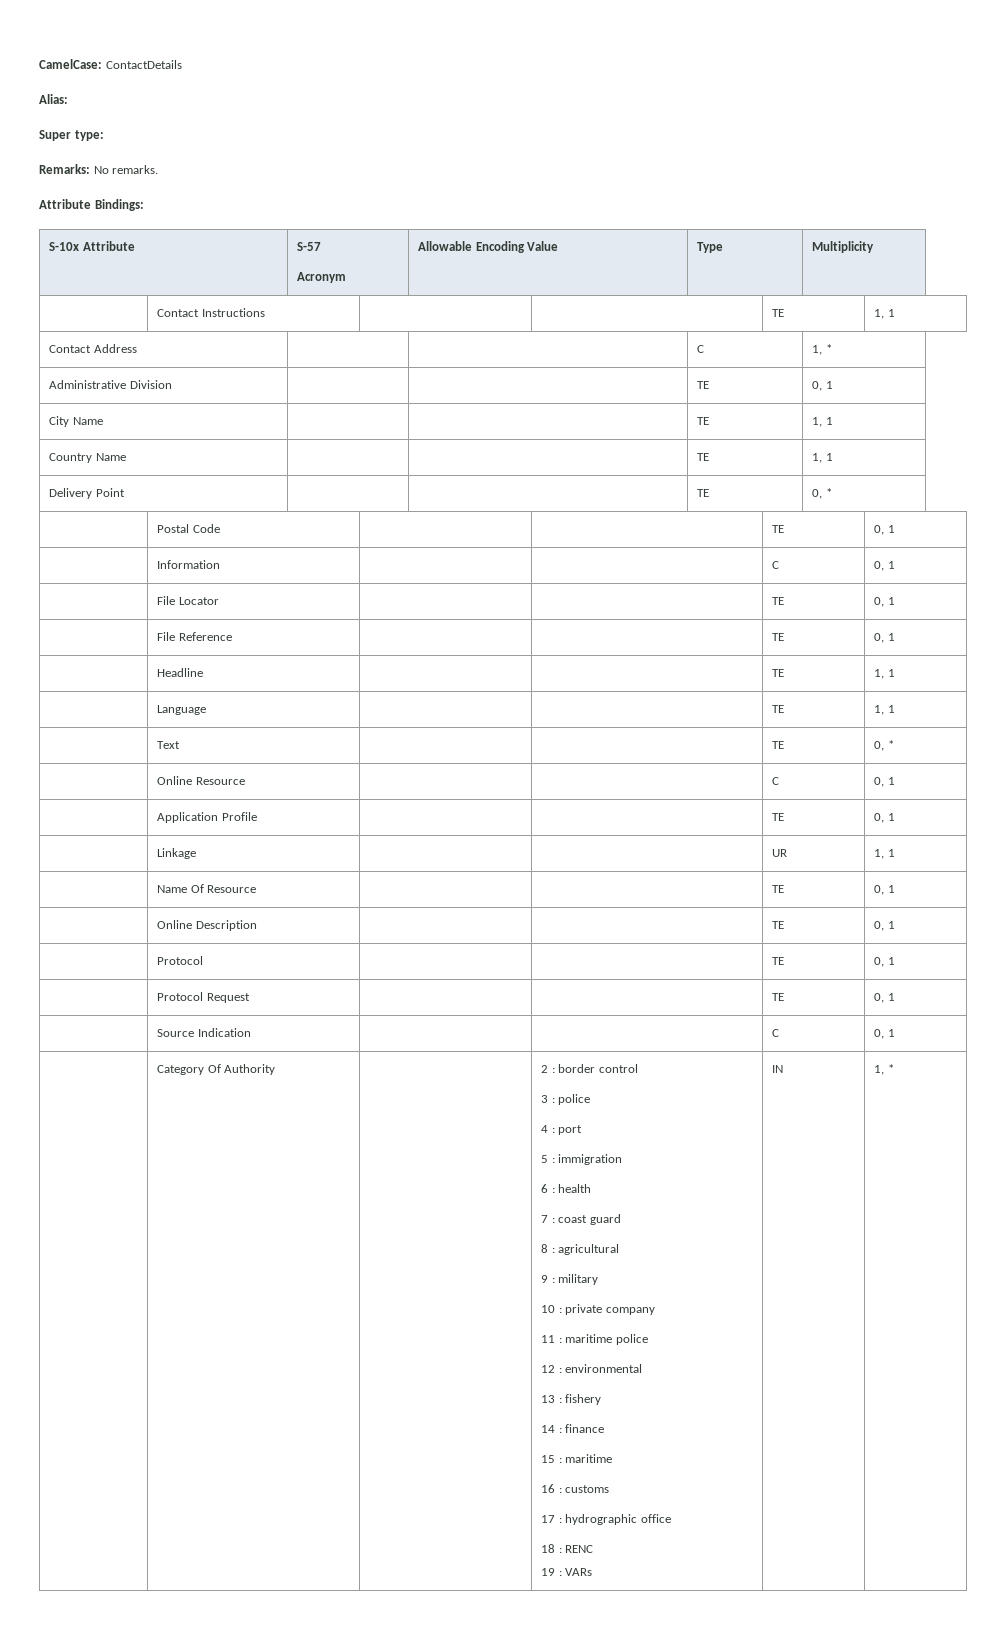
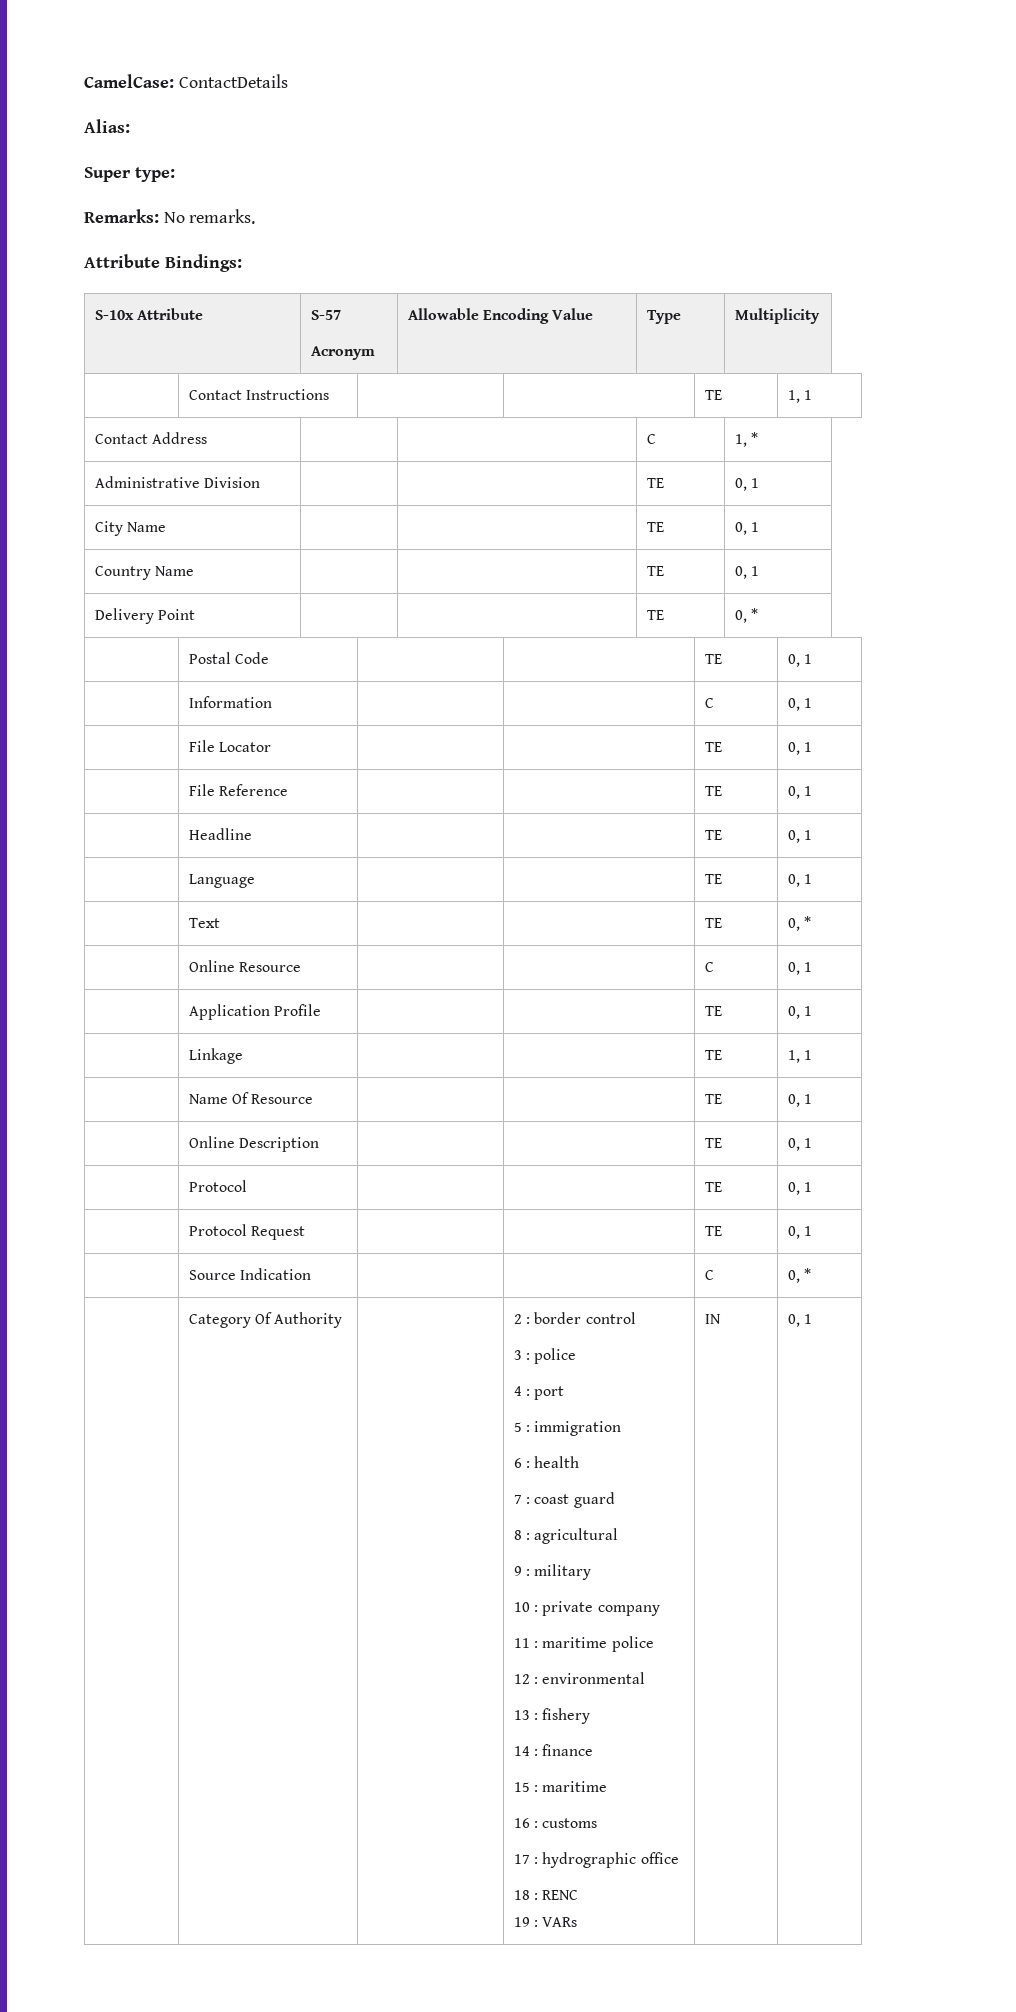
[812,417,823,427] 1, -> [734,522,747,535] 0,
[812,453,823,463] 1, -> [734,566,747,579] 0,
[874,669,885,679] 1, -> [787,830,800,843] 0,
[874,705,885,715] 1, -> [787,874,800,887] 0,
[772,849,788,857] UR -> [704,1050,722,1060] TE
[887,1029,895,1037] 1 -> [804,1268,812,1280] *
[874,1064,894,1075] 1, * -> [787,1314,813,1327] 0, 1

